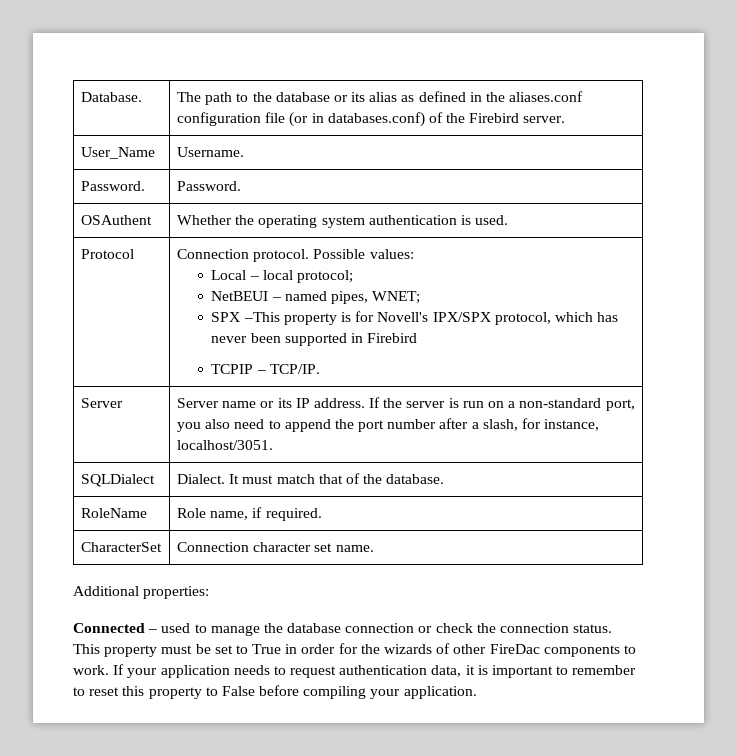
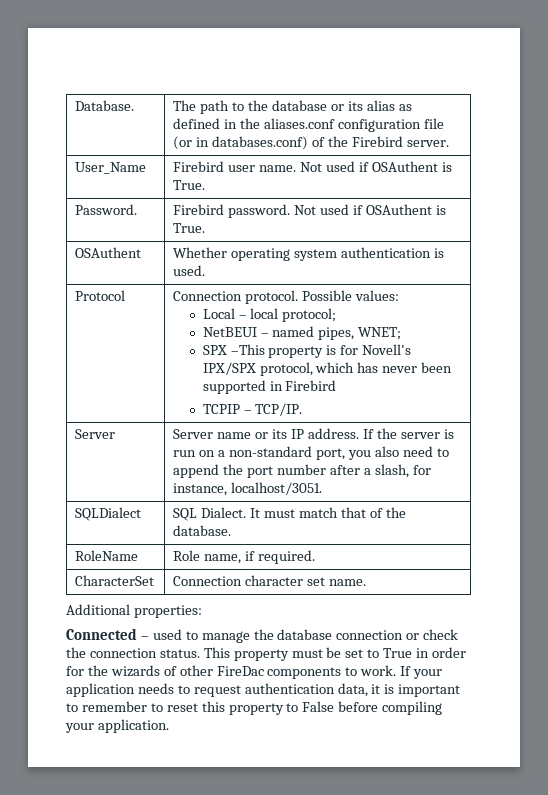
[176,147,244,157] [80,181,145,191] [176,181,241,191] Username. // Password. | Password. -> [173,161,452,172] [173,180,206,190] [75,204,138,215] [173,204,446,218] [173,223,206,233] Firebird user name. Not used if OSAuthent is True. // Password. | Firebird password. Not used if OSAuthent is True.
[235,215,255,225] the -> (228, 252) none
(155, 480) none -> [173,508,198,521] SQL

